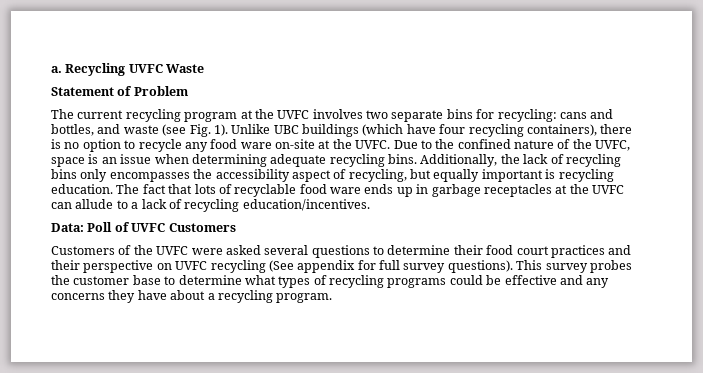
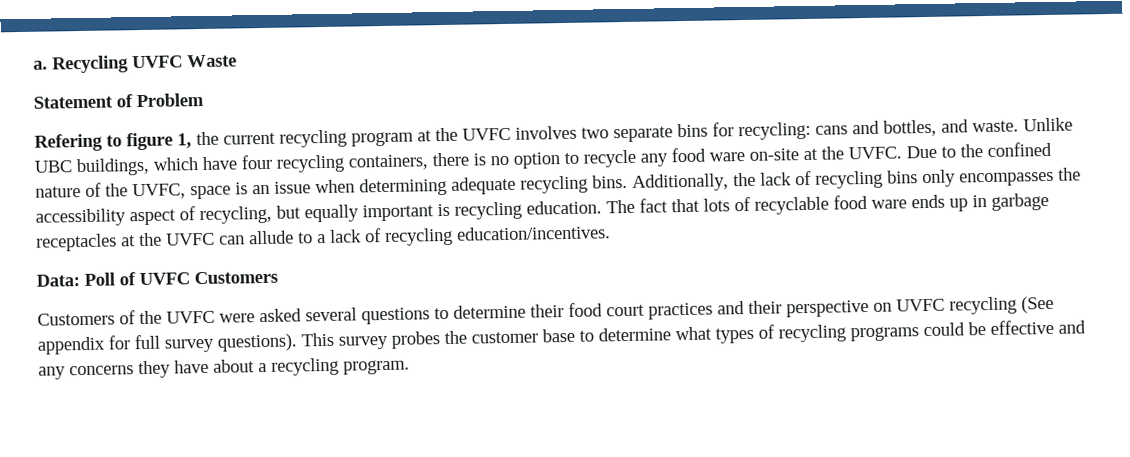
[51,109,74,119] The -> [34,131,219,152] Refering to figure 1, the
[123,124,404,137] waste (see Fig. 1). Unlike UBC buildings (which -> [972,117,1073,133] [34,157,198,177] waste. Unlike UBC buildings, which
[526,124,597,136] containers), -> [348,154,428,171] containers,

